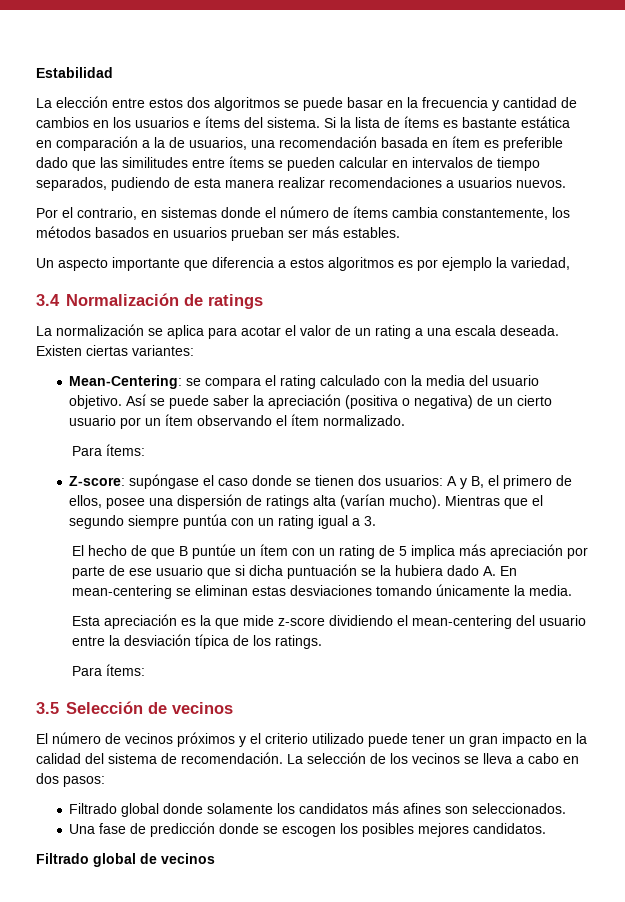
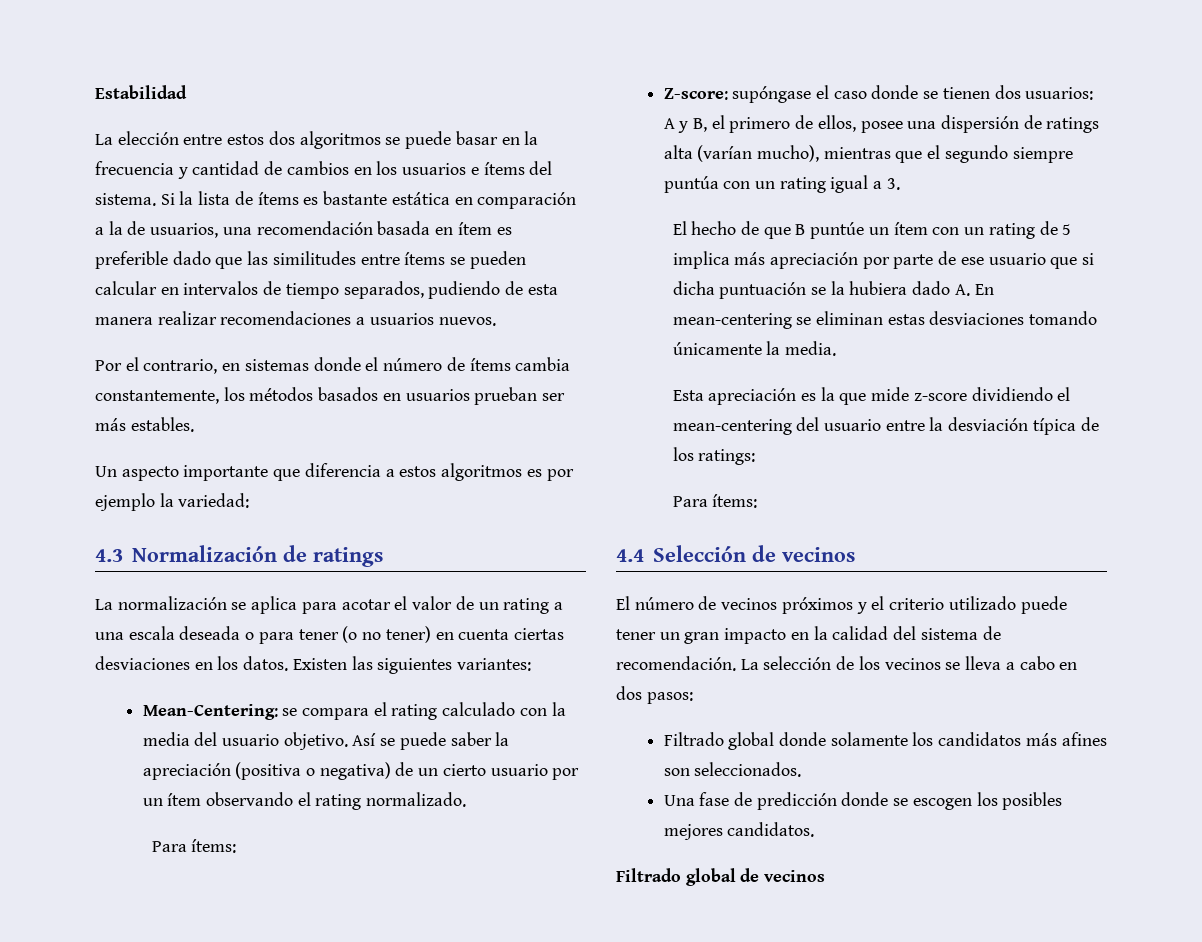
[511,257,570,270] [36,294,60,306] variedad, // 3.4 -> [178,493,250,508] [95,549,123,562] variedad: // 4.3
[500,325,559,336] [36,345,128,356] deseada. Existen ciertas -> [179,626,564,644] [95,656,453,674] deseada o para tener (o no tener) en cuenta ciertas desviaciones en los datos. Existen las siguientes
[291,414,320,426] ítem -> [315,794,362,810] rating
[389,495,501,509] mucho). Mientras -> [756,145,891,162] mucho), mientras
[274,635,322,649] [71,664,145,676] [36,702,59,714] ratings. // Para ítems: // 3.5 -> [698,449,756,465] [672,494,758,508] [616,549,644,562] ratings: // Para ítems: // 4.4

